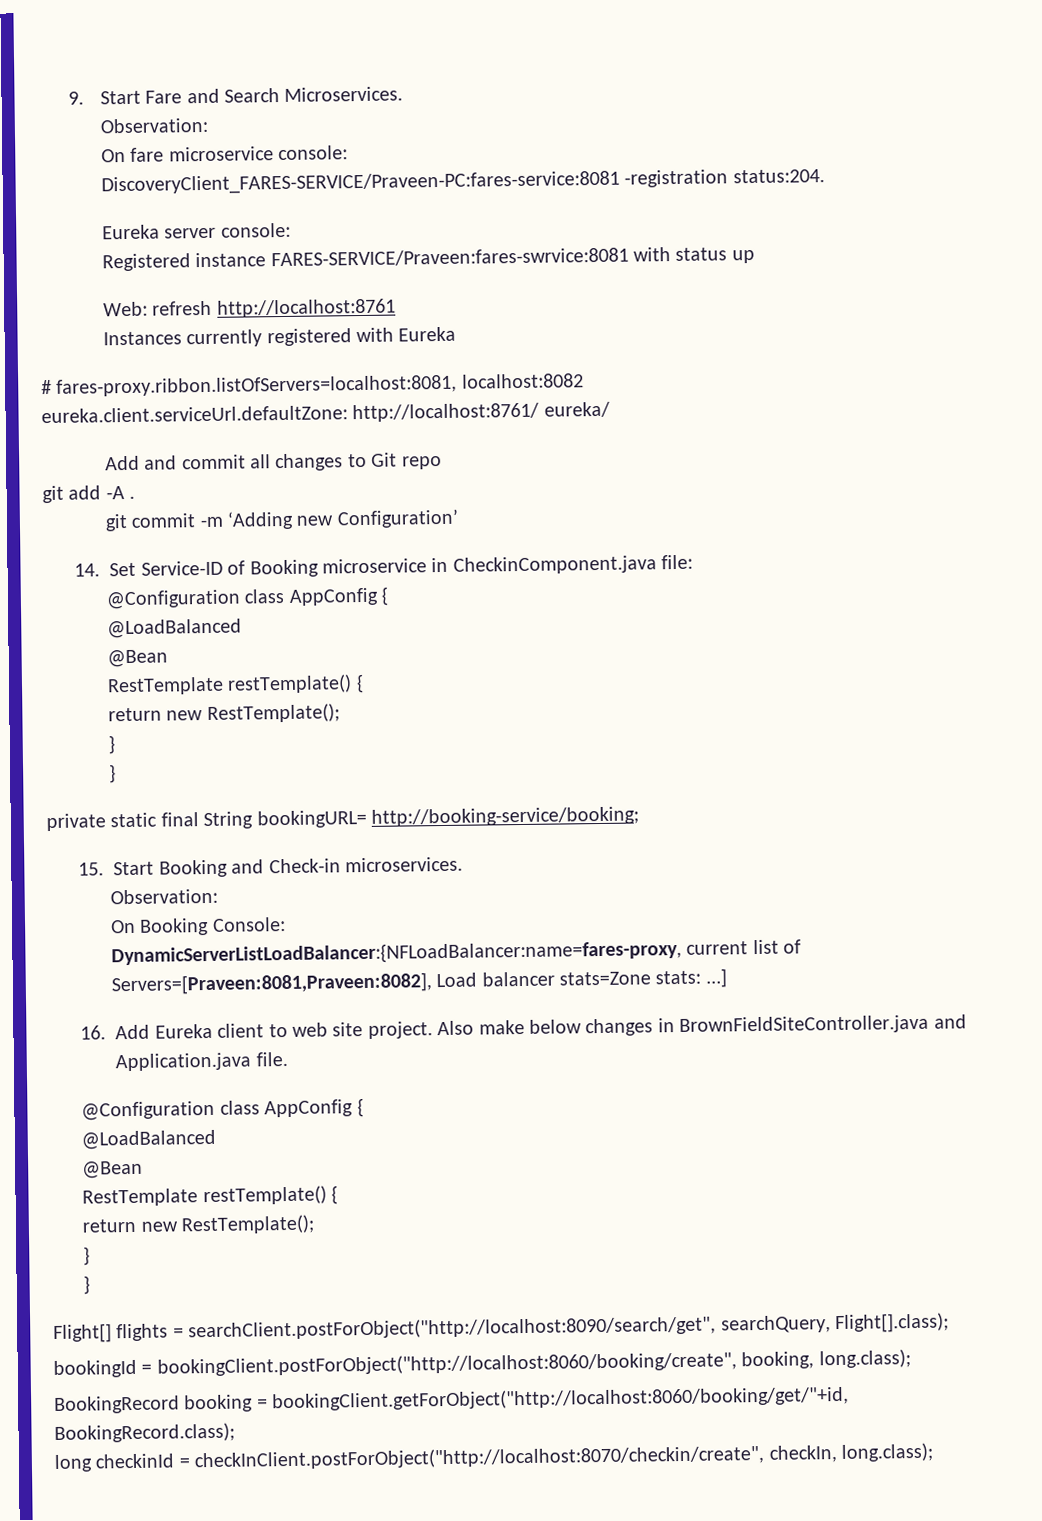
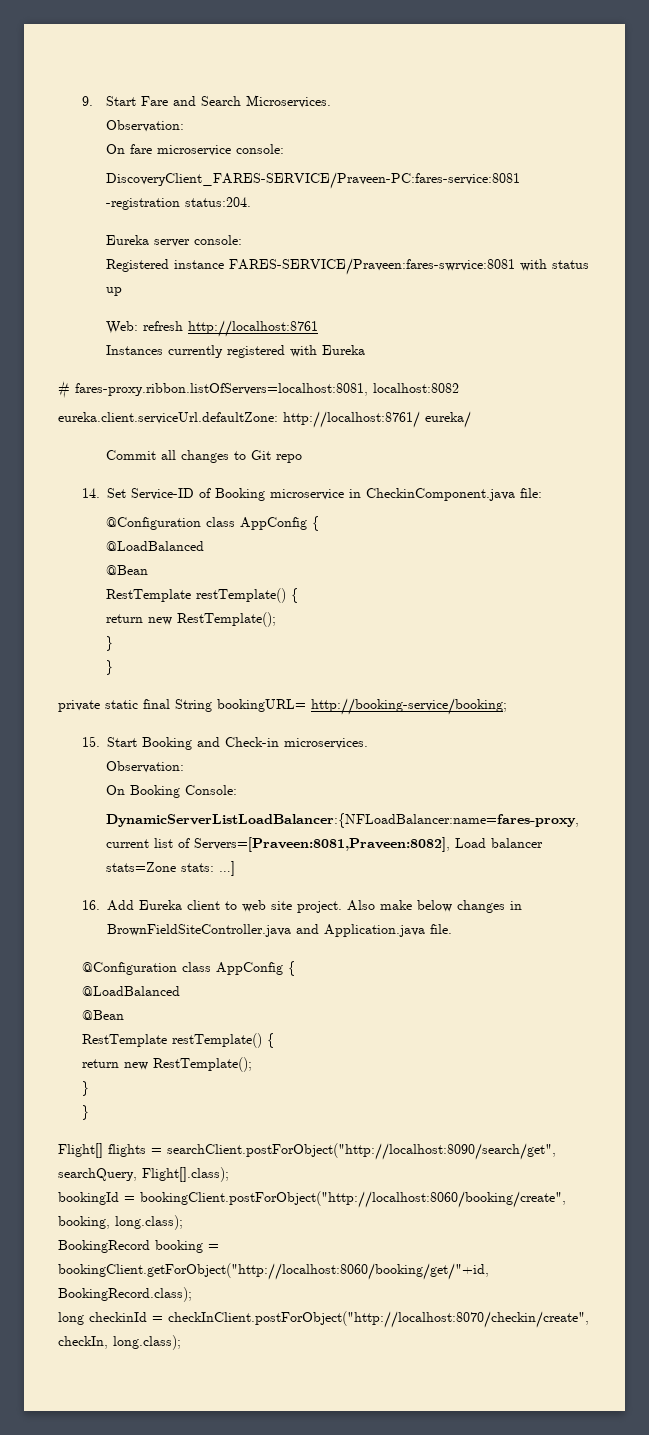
[104,454,246,471] Add and commit -> [105,450,156,460] Commit
[42,485,136,504] [104,508,459,532] // git add -A . // git commit -m ‘Adding new Configuration’ -> (302, 458) none

